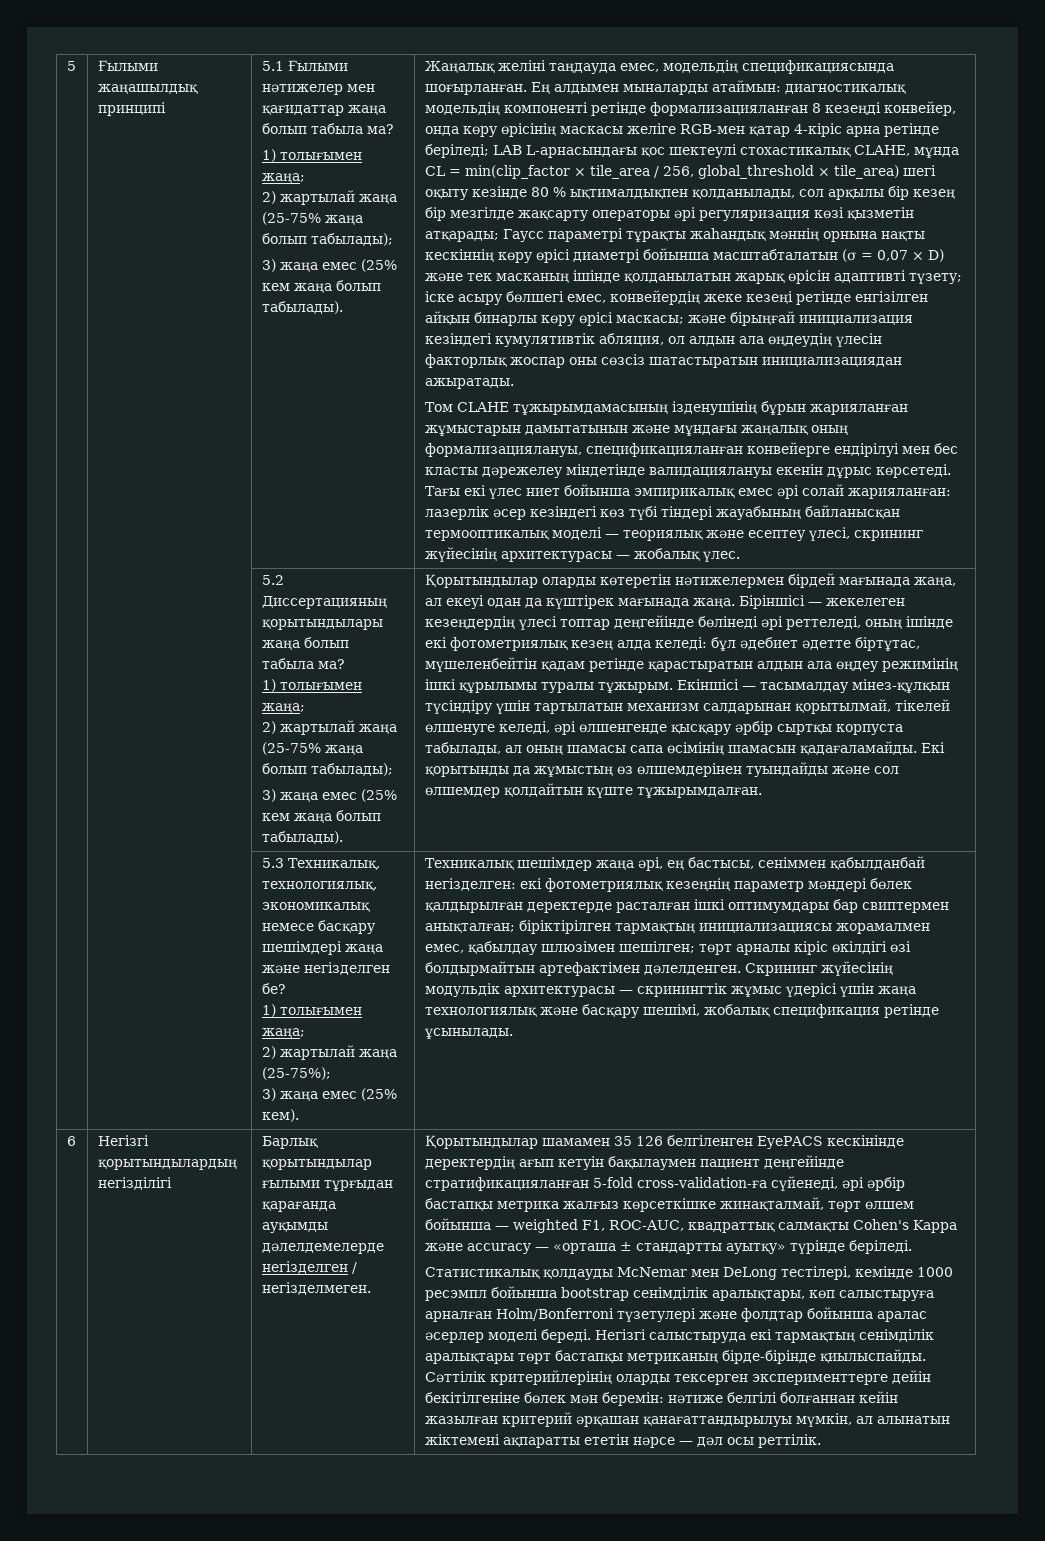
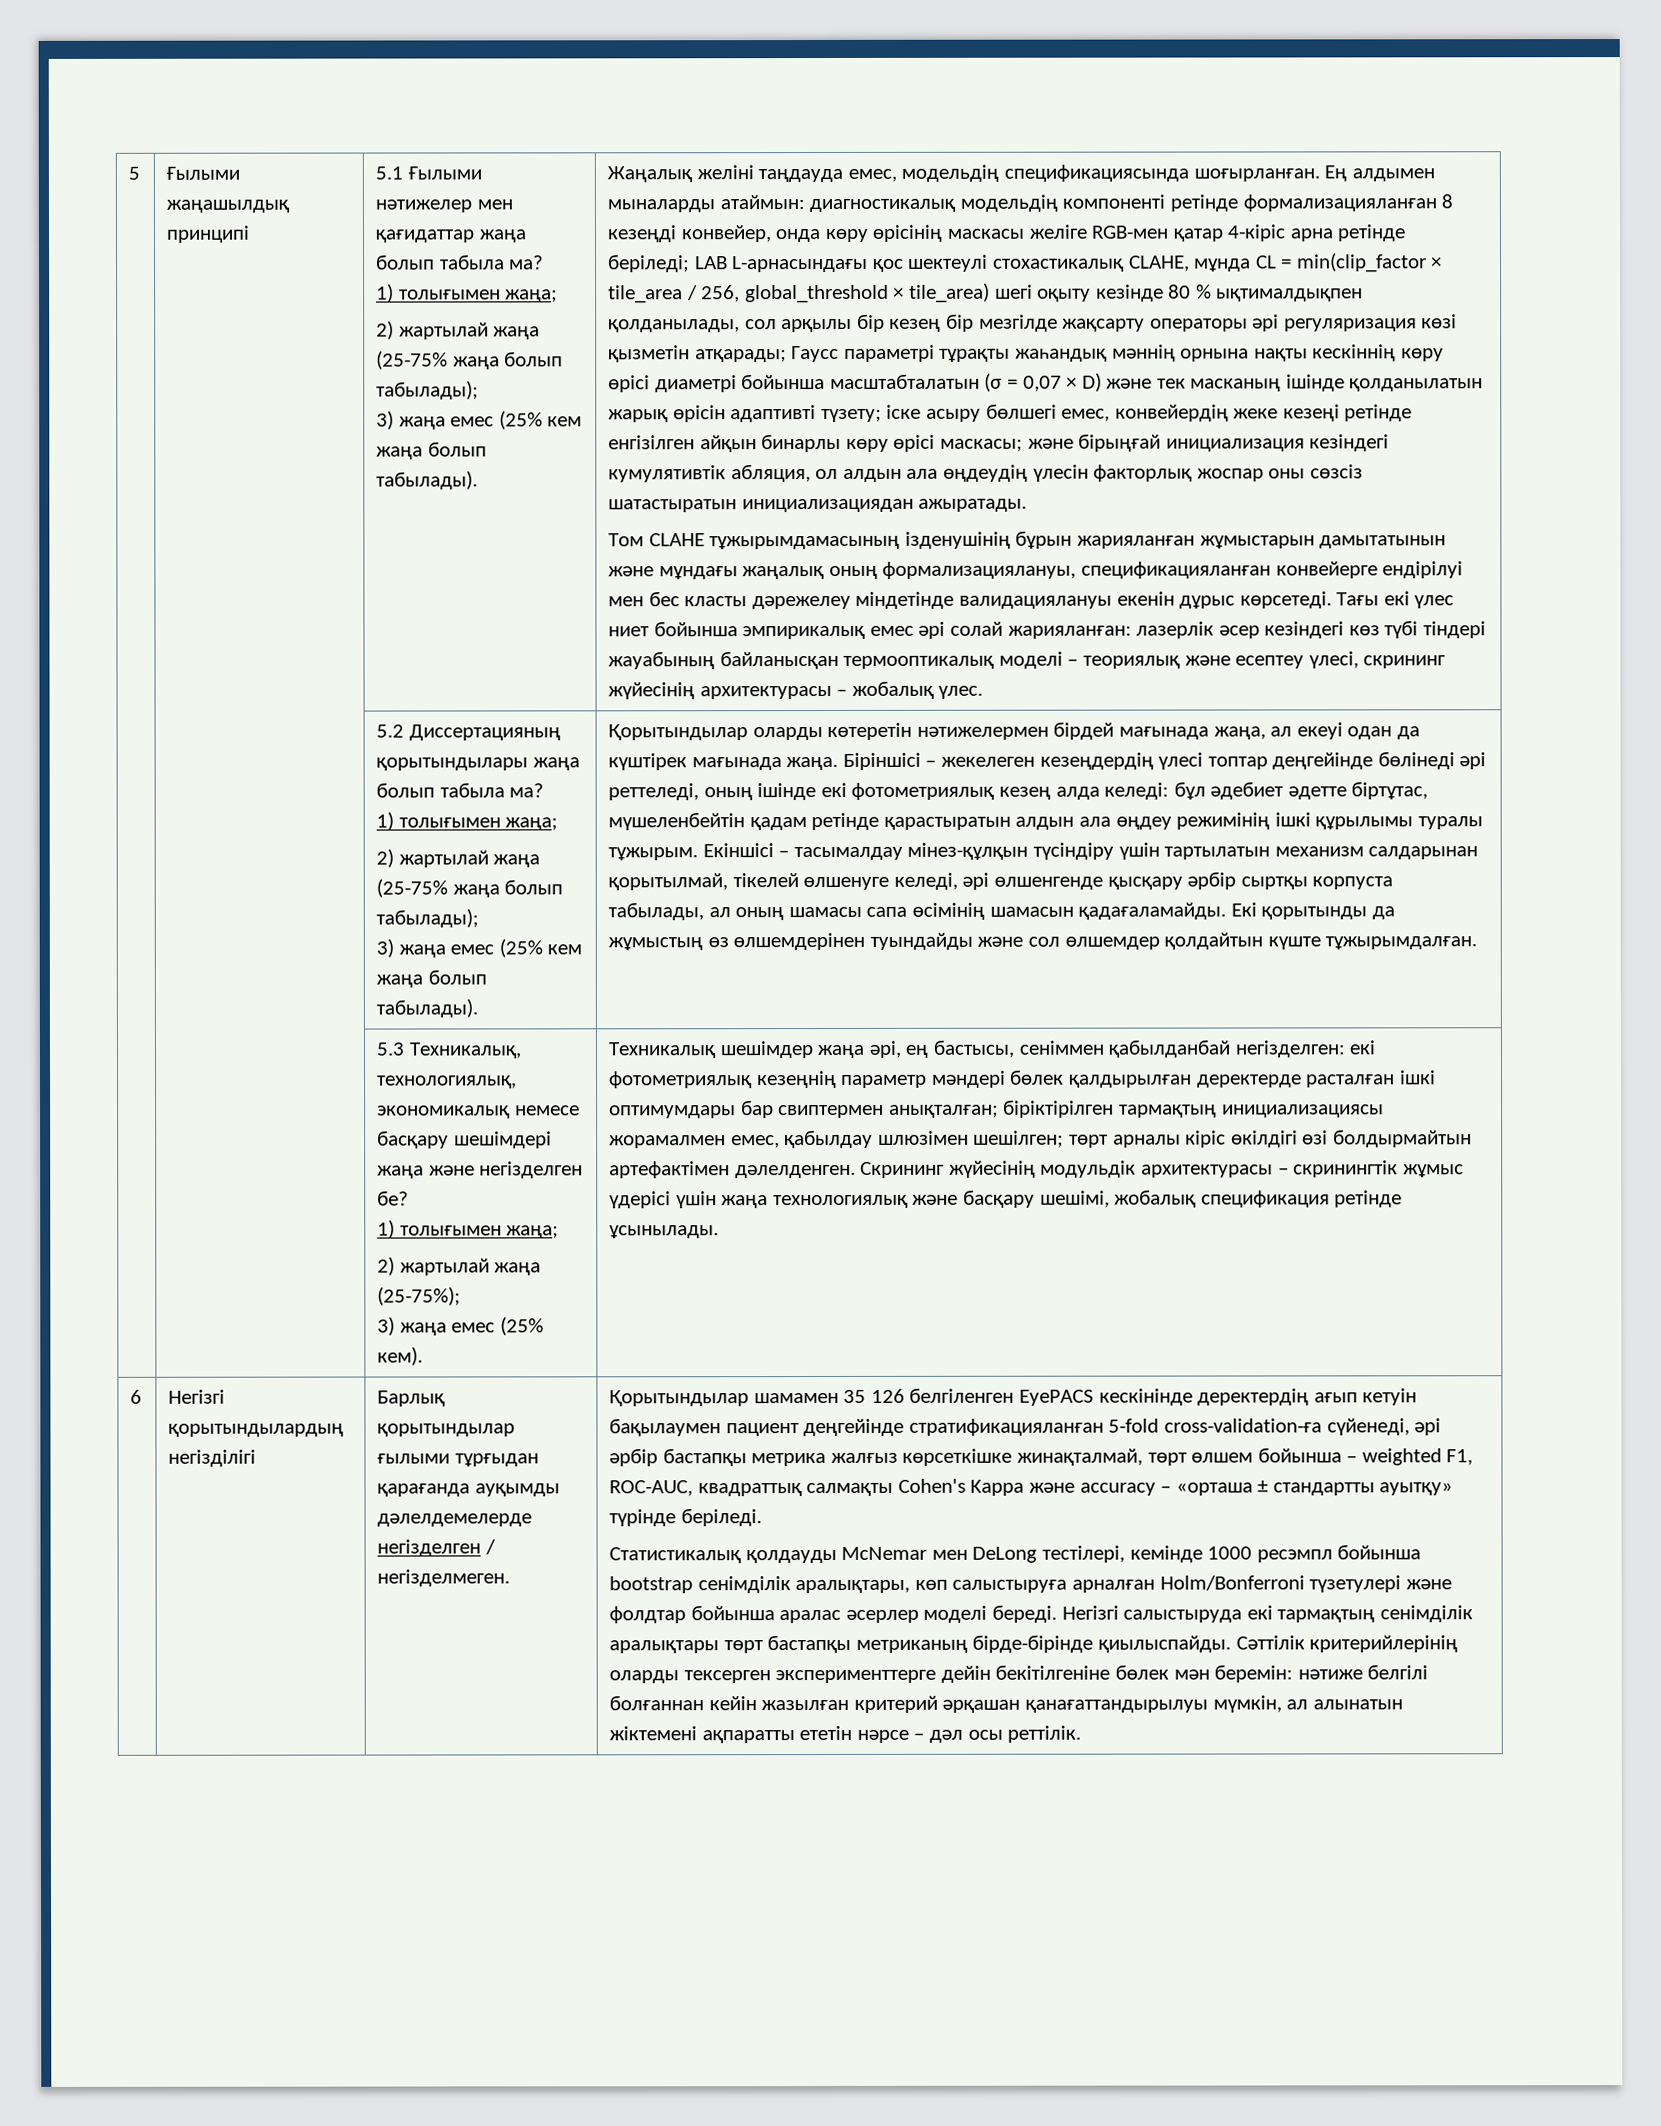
[604,534,619,538] — -> [1067,658,1079,666] –
[615,555,630,559] — -> [836,688,848,696] –
[807,602,822,606] — -> [925,759,937,767] –
[741,686,756,690] — -> [778,850,790,858] –
[618,990,633,994] — -> [1277,1167,1289,1175] –
[494,1226,509,1230] — -> [1346,1455,1358,1463] –
[534,1247,549,1251] — -> [1160,1485,1172,1493] –
[678,1441,693,1445] — -> [913,1732,925,1740] –

